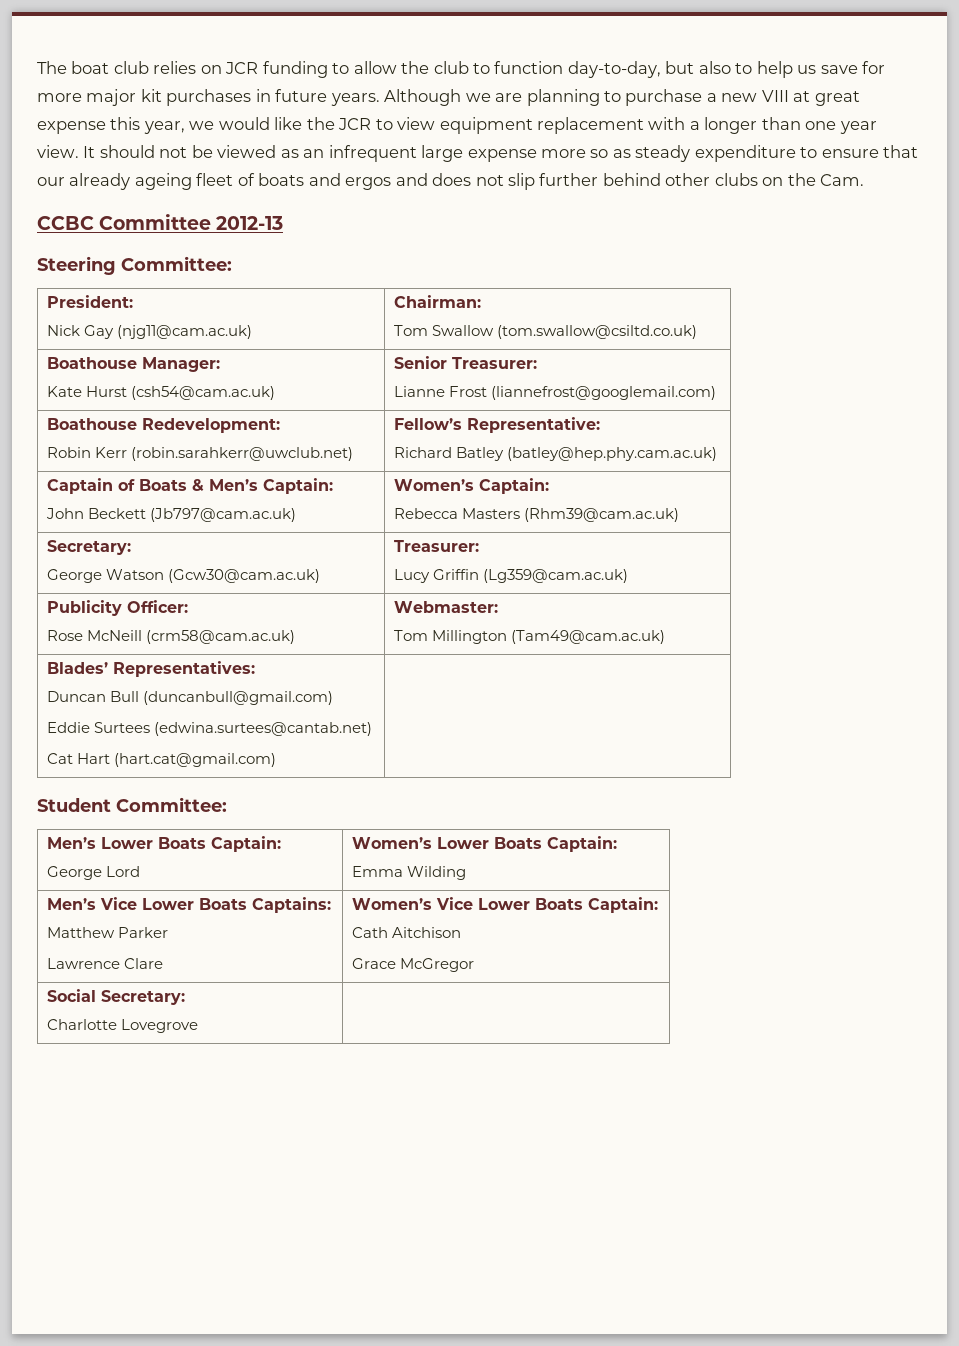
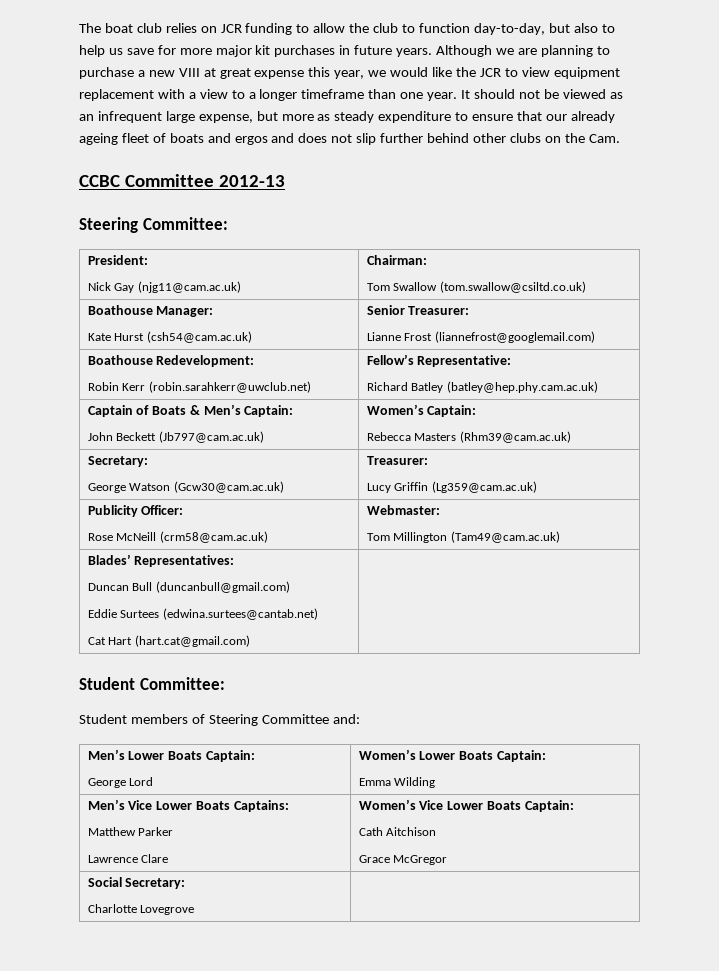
[704,117,877,134] [37,145,79,158] longer than one year view. -> [199,89,458,101] view to a longer timeframe than one year.
[467,149,609,162] expense more so -> [198,111,314,123] expense, but more
(227, 804) none -> [79,714,360,726] // Student members of Steering Committee and:

